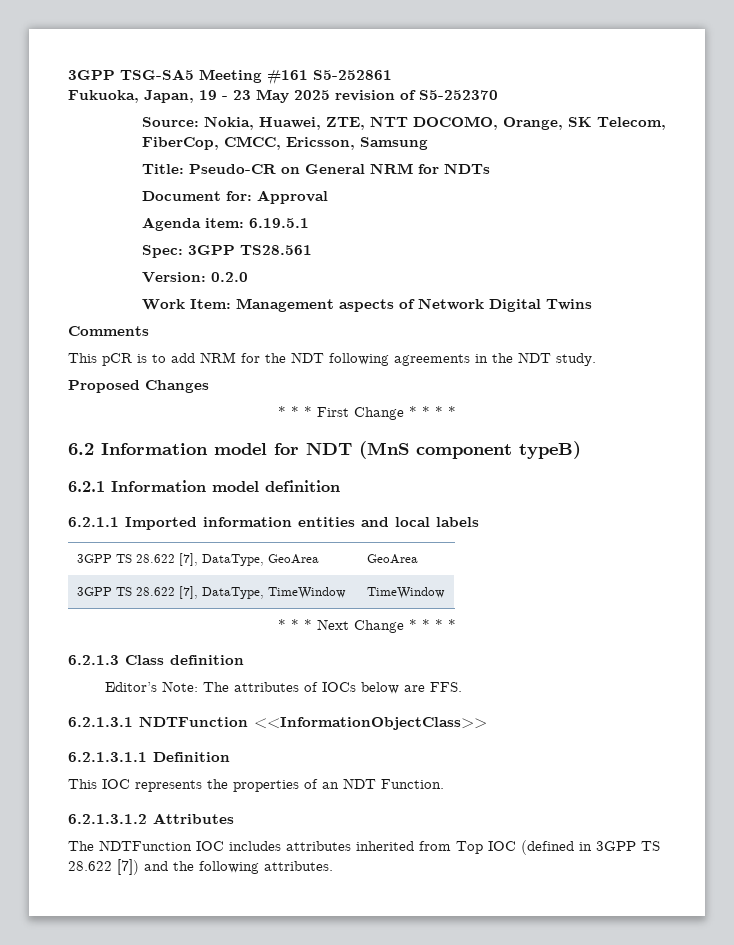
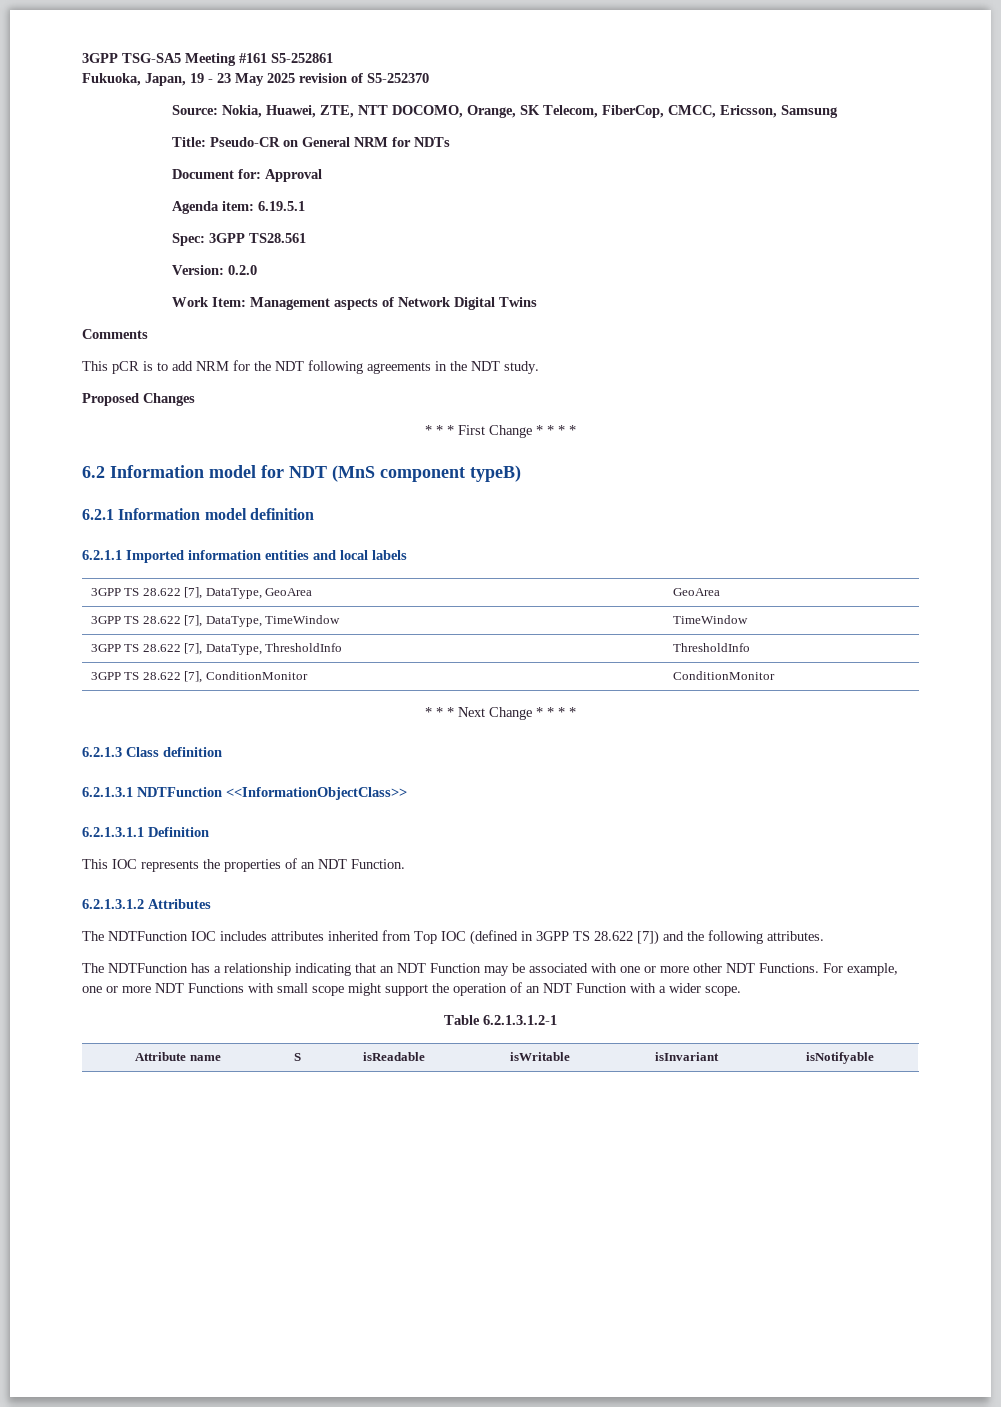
(446, 593) none -> [90,643,343,655] [672,643,750,652] [90,671,308,683] [672,671,775,680] // 3GPP TS 28.622 [7], DataType, ThresholdInfo | ThresholdInfo // 3GPP TS 28.622 [7], ConditionMonitor | ConditionMonitor
[104,681,462,694] // Editor’s Note: The attributes of IOCs below are FFS. -> (222, 752) none
(333, 866) none -> [82,963,898,976] [82,982,741,996] [444,1015,557,1025] [135,1052,221,1061] [293,1053,301,1061] [363,1052,425,1061] [509,1052,570,1061] [654,1052,719,1061] [805,1052,874,1064] // The NDTFunction has a relationship indicating that an NDT Function may be associated with one or more other NDT Functions. For example, one or more NDT Functions with small scope might support the operation of an NDT Function with a wider scope. // Table 6.2.1.3.1.2-1 // Attribute name | S | isReadable | isWritable | isInvariant | isNotifyable

